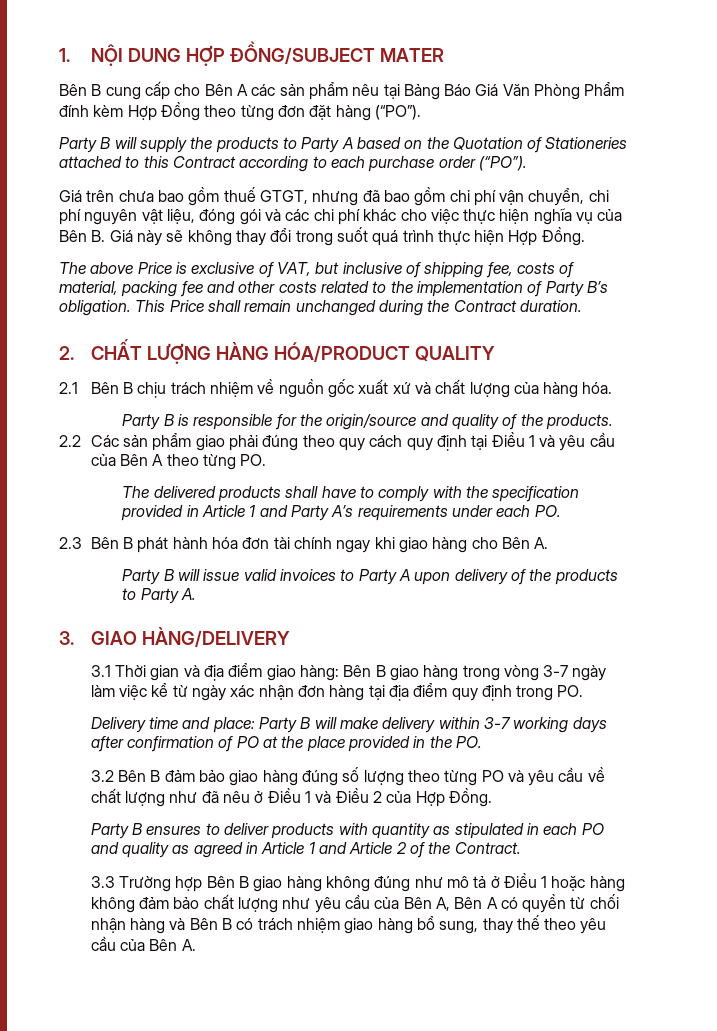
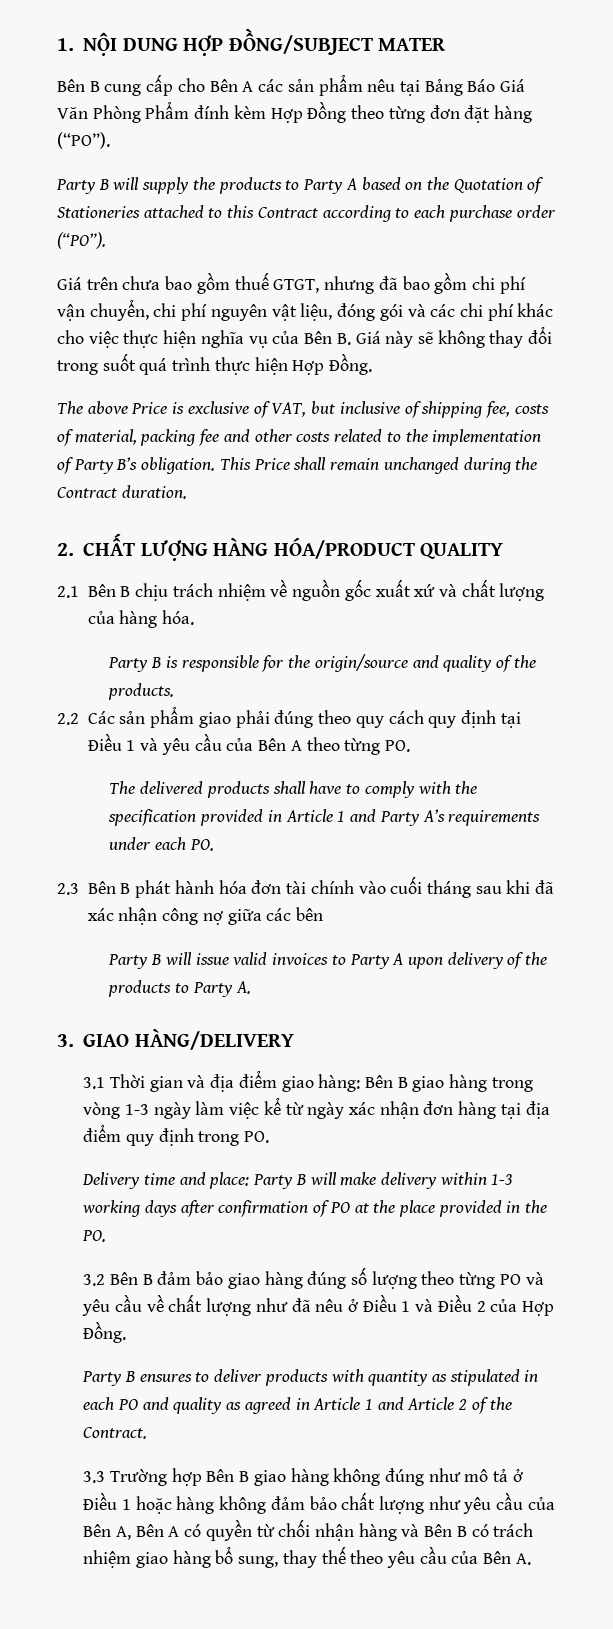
[336,537,549,553] ngay khi giao hàng cho Bên A. -> [358,876,555,898] [87,907,324,925] vào cuối tháng sau khi đã xác nhận công nợ giữa các bên
[543,665,569,677] 3-7 -> [124,1104,149,1115] 1-3
[483,717,511,729] 3-7 -> [491,1174,514,1185] 1-3

